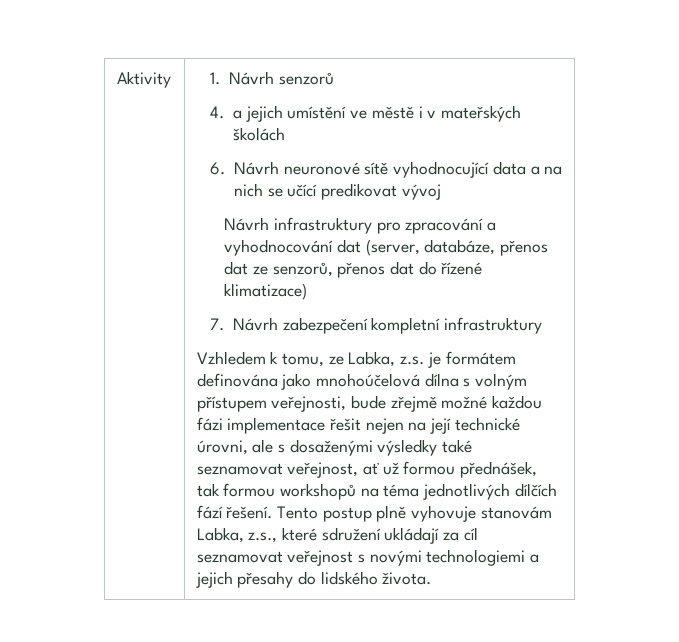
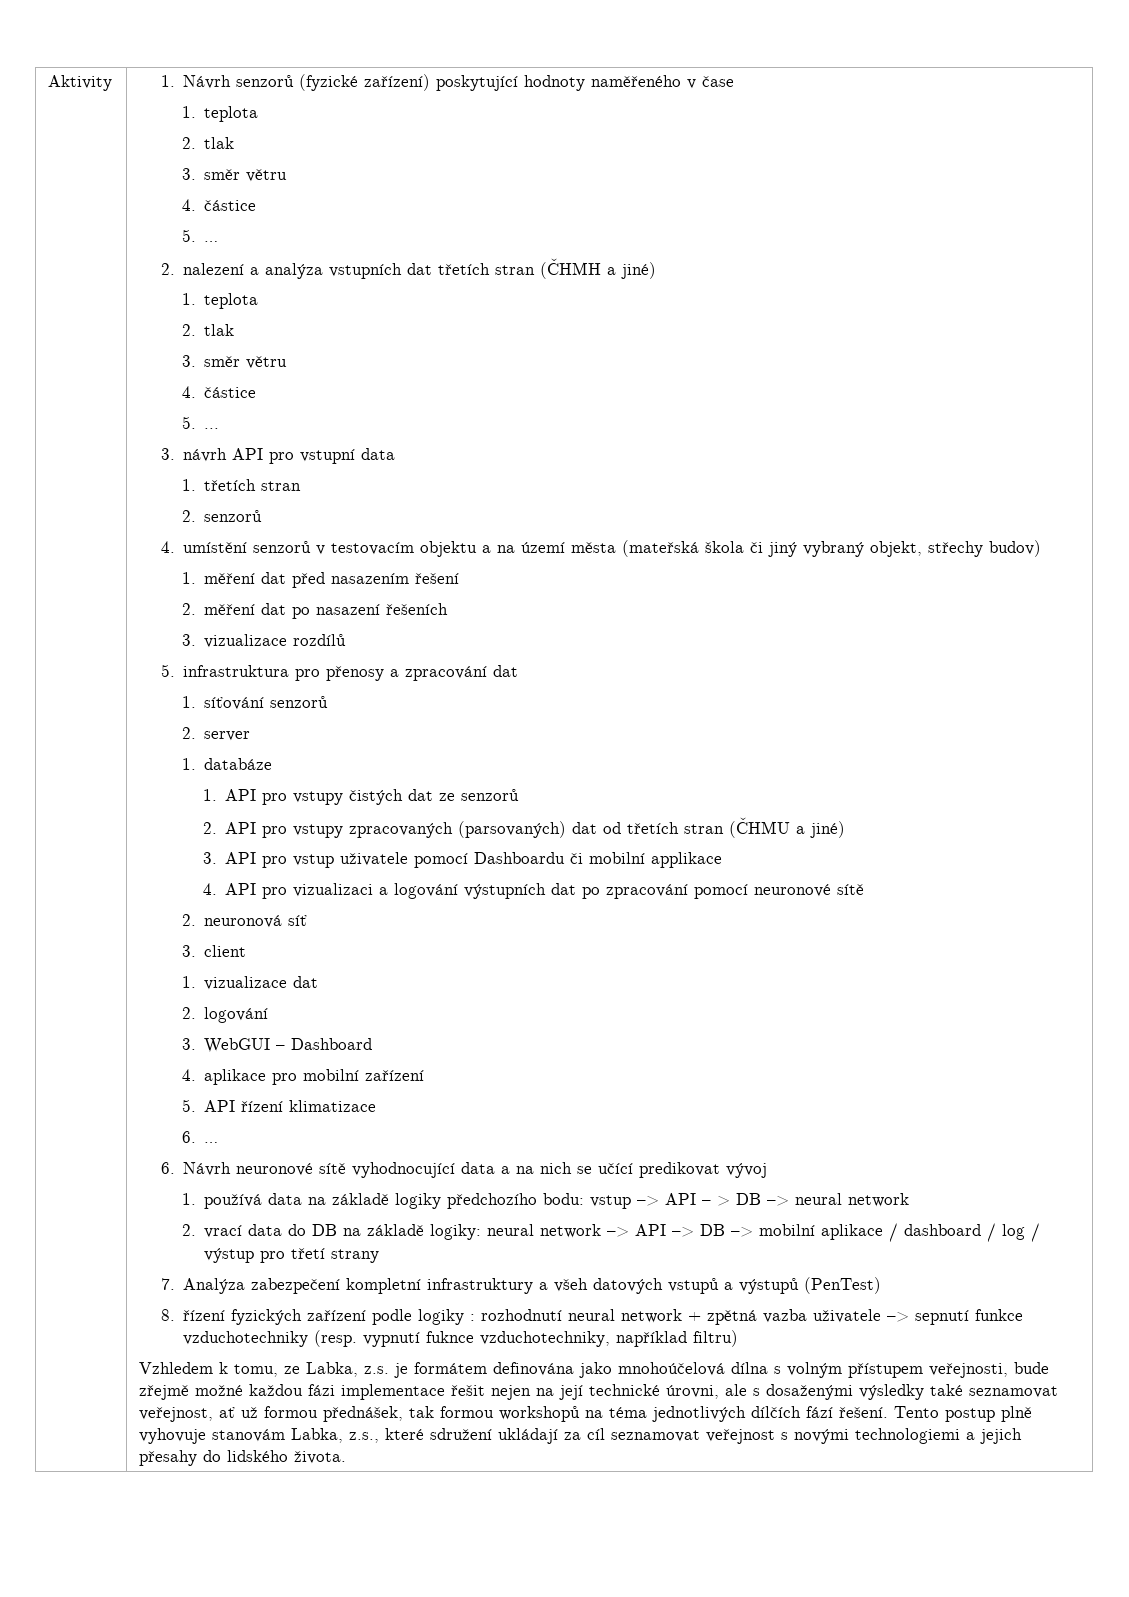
[210,105,522,122] [233,127,286,141] // 4. a jejich umístění ve městě i v mateřských školách -> [299,74,735,91] [181,106,259,122] [181,137,235,149] [181,168,288,182] [181,199,257,211] [181,229,219,242] [160,258,657,279] [181,293,259,309] [181,324,235,336] [181,355,288,369] [181,386,257,398] [181,416,220,429] [160,448,396,464] [181,479,302,491] [181,510,263,522] [160,540,1042,557] [181,572,460,588] [181,603,449,619] [181,634,347,648] [160,664,519,681] [181,696,329,710] [181,727,251,741] [181,758,273,770] [202,789,520,805] [202,817,846,838] [202,852,723,868] [202,883,865,899] [181,914,308,928] [181,945,247,957] [181,976,319,990] [181,1007,269,1023] [181,1038,373,1053] [181,1069,425,1085] [181,1099,377,1112] [181,1131,219,1143] (fyzické zařízení) poskytující hodnoty naměřeného v čase // 1. teplota // 2. tlak // 3. směr větru // 4. částice // 5. … // 2. nalezení a analýza vstupních dat třetích stran (ČHMH a jiné) // 1. teplota // 2. tlak // 3. směr větru // 4. částice // 5. ... // 3. návrh API pro vstupní data // 1. třetích stran // 2. senzorů // 4. umístění senzorů v testovacím objektu a na území města (mateřská škola či jiný vybraný objekt, střechy budov) // 1. měření dat před nasazením řešení // 2. měření dat po nasazení řešeních // 3. vizualizace rozdílů // 5. infrastruktura pro přenosy a zpracování dat // 1. síťování senzorů // 2. server // 1. databáze // 1. API pro vstupy čistých dat ze senzorů // 2. API pro vstupy zpracovaných (parsovaných) dat od třetích stran (ČHMU a jiné) // 3. API pro vstup uživatele pomocí Dashboardu či mobilní applikace // 4. API pro vizualizaci a logování výstupních dat po zpracování pomocí neuronové sítě // 2. neuronová síť // 3. client // 1. vizualizace dat // 2. logování // 3. WebGUI – Dashboard // 4. aplikace pro mobilní zařízení // 5. API řízení klimatizace // 6. …
[224,217,496,234] [224,239,548,256] [224,261,483,278] [224,283,308,300] [210,317,543,334] Návrh infrastruktury pro zpracování a vyhodnocování dat (server, databáze, přenos dat ze senzorů, přenos dat do řízené klimatizace) // 7. Návrh zabezpečení kompletní infrastruktury -> [181,1193,910,1209] [181,1223,1041,1242] [204,1248,380,1263] [160,1277,882,1294] [160,1309,1024,1325] [183,1330,739,1347] 1. používá data na základě logiky předchozího bodu: vstup –> API – > DB –> neural network // 2. vrací data do DB na základě logiky: neural network –> API –> DB –> mobilní aplikace / dashboard / log / výstup pro třetí strany // 7. Analýza zabezpečení kompletní infrastruktury a všeh datových vstupů a výstupů (PenTest) // 8. řízení fyzických zařízení podle logiky : rozhodnutí neural network + zpětná vazba uživatele –> sepnutí funkce vzduchotechniky (resp. vypnutí fuknce vzduchotechniky, například filtru)

